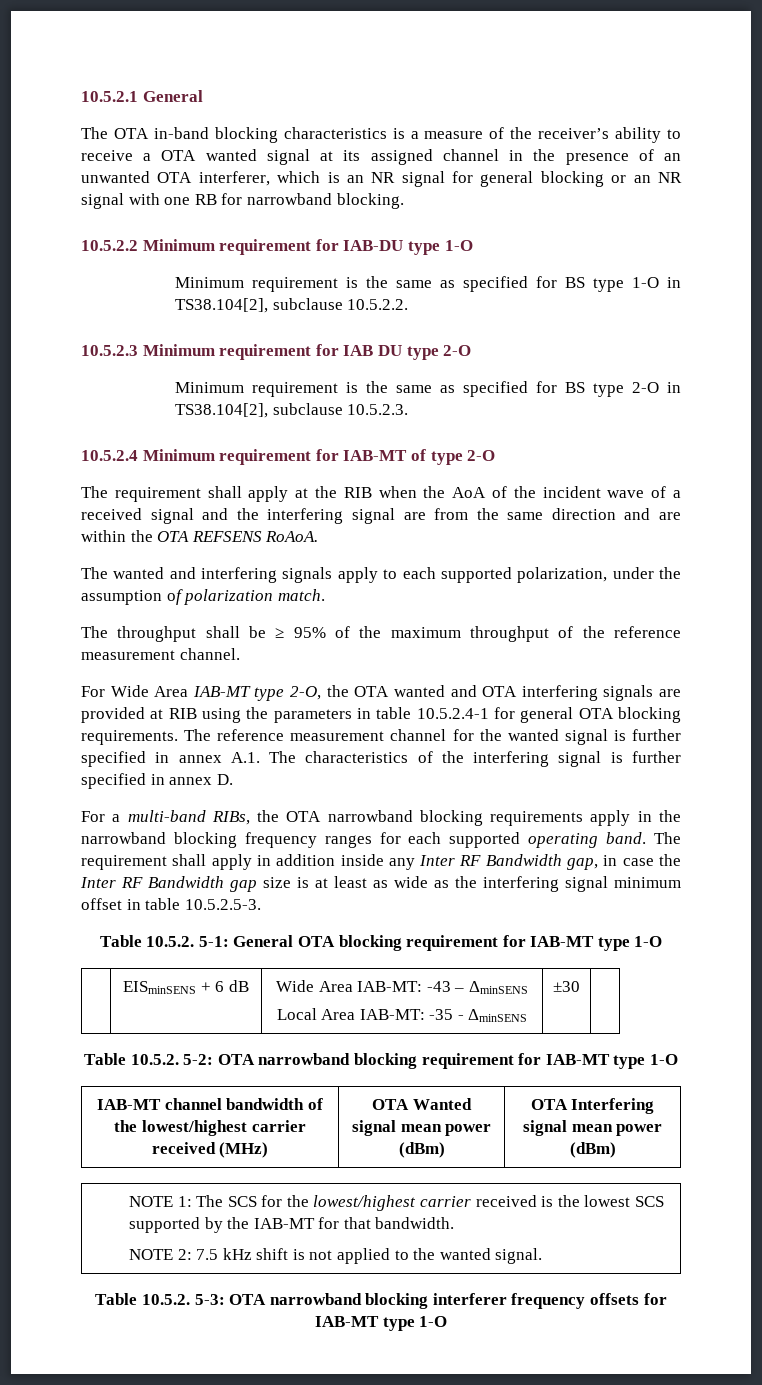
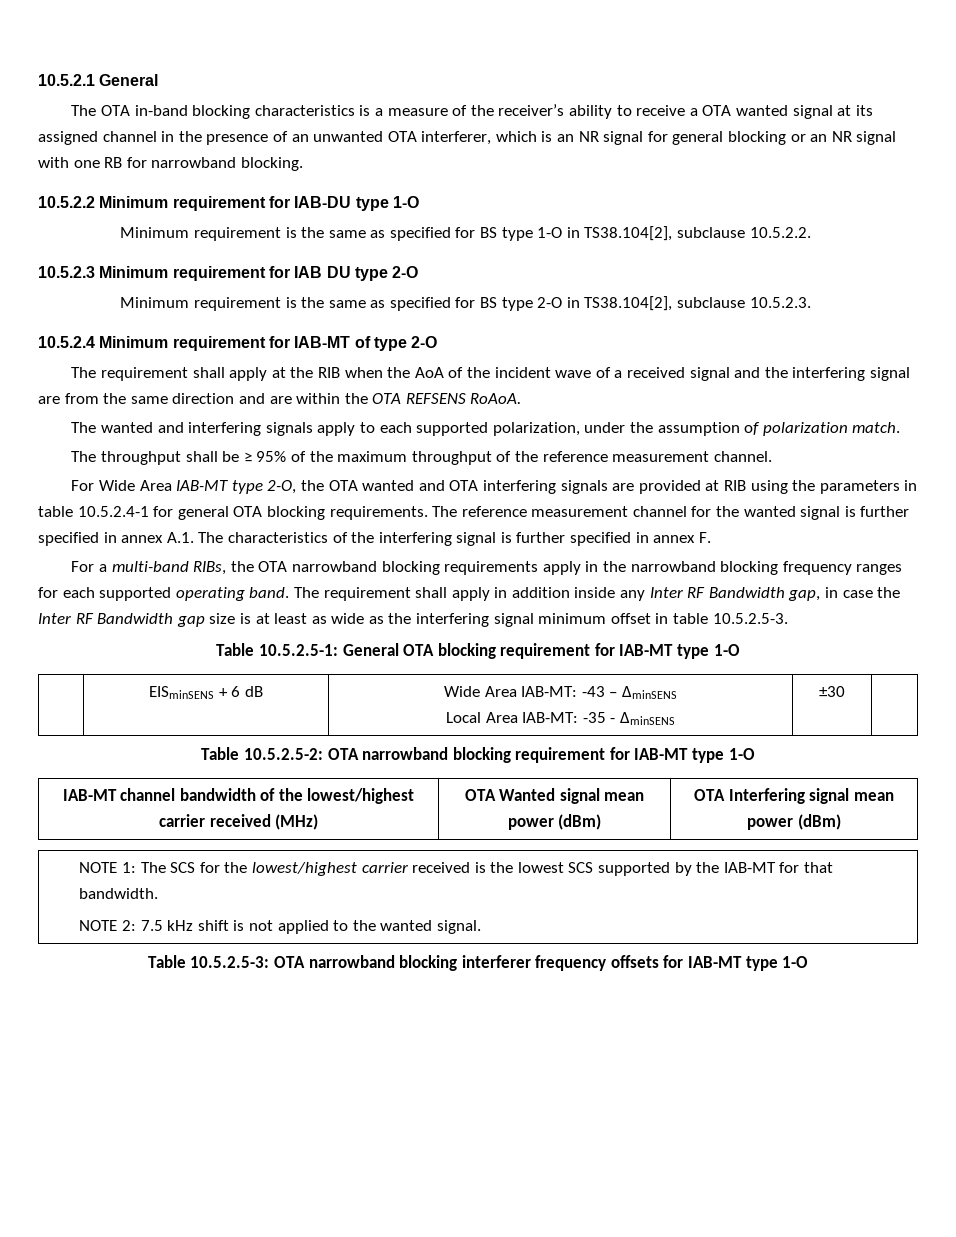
[216,774,233,785] D. -> [698,532,711,543] F.
[146,936,229,947] 10.5.2. 5-1: -> [258,644,338,656] 10.5.2.5-1:
[130,1054,214,1065] 10.5.2. 5-2: -> [243,748,323,760] 10.5.2.5-2:
[141,1294,225,1305] 10.5.2. 5-3: -> [190,956,270,968] 10.5.2.5-3:

